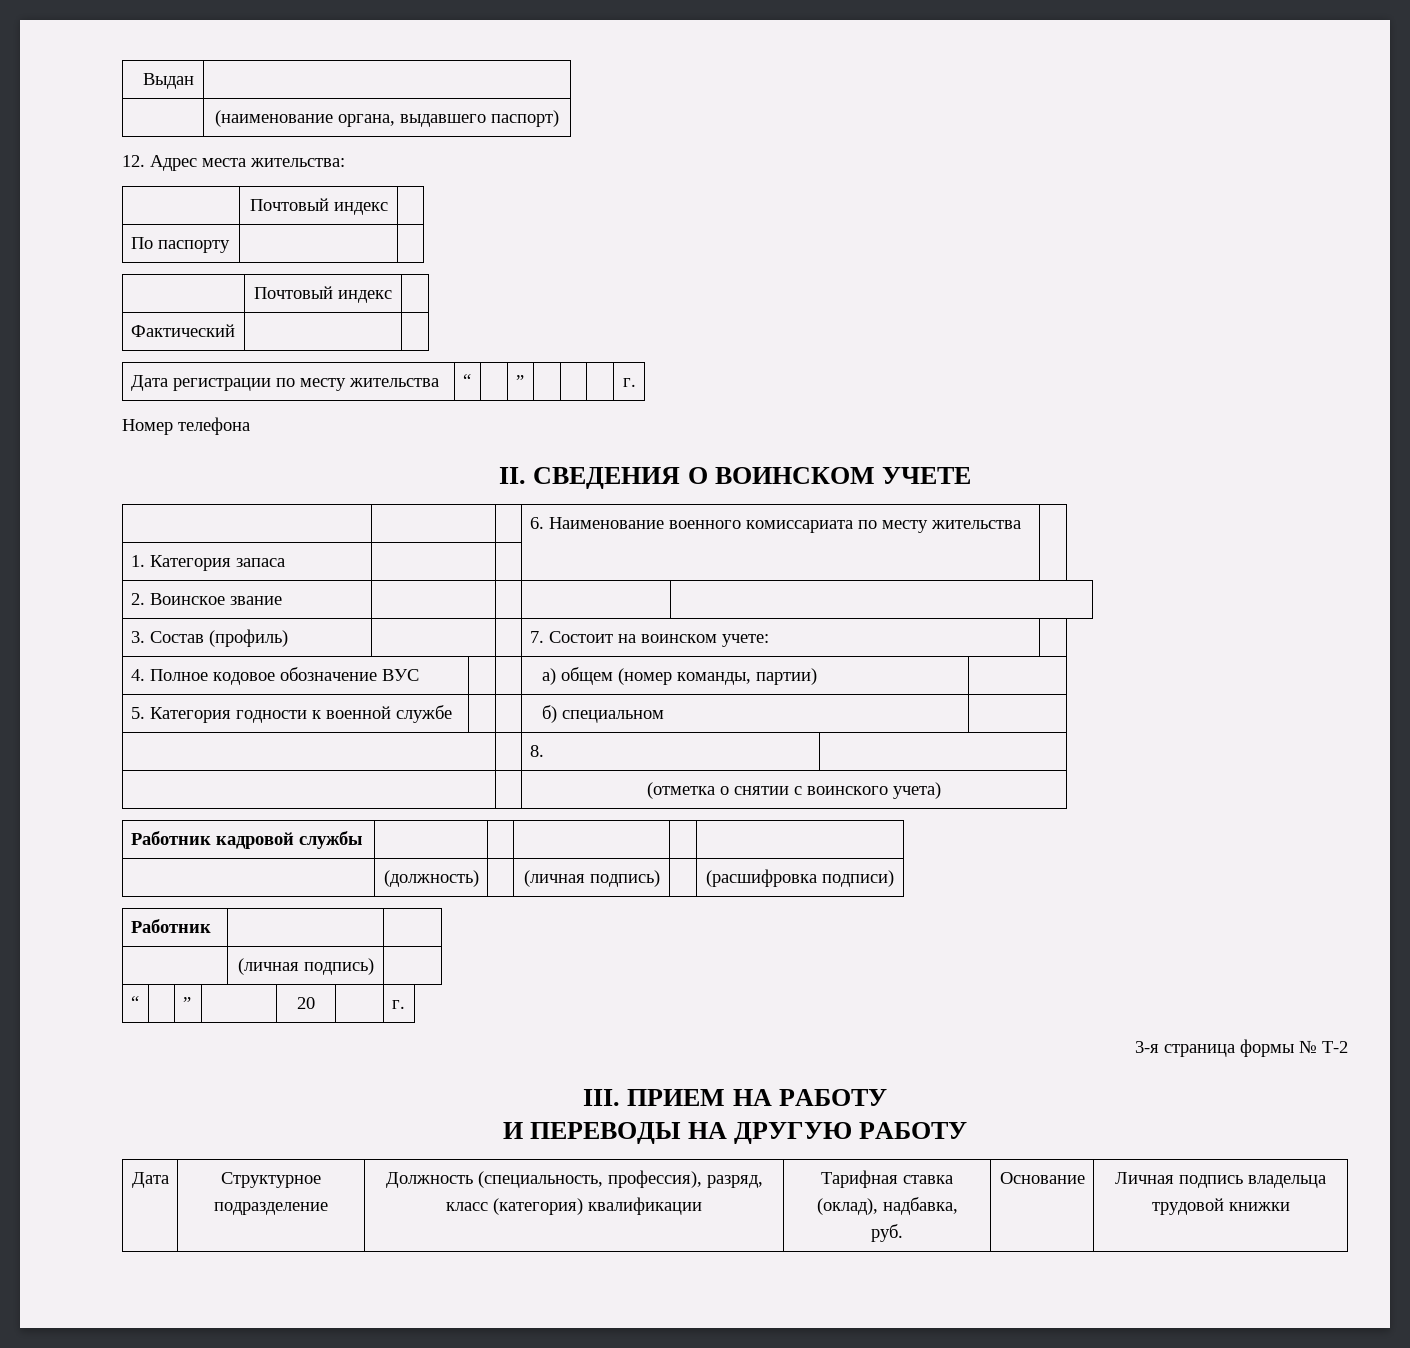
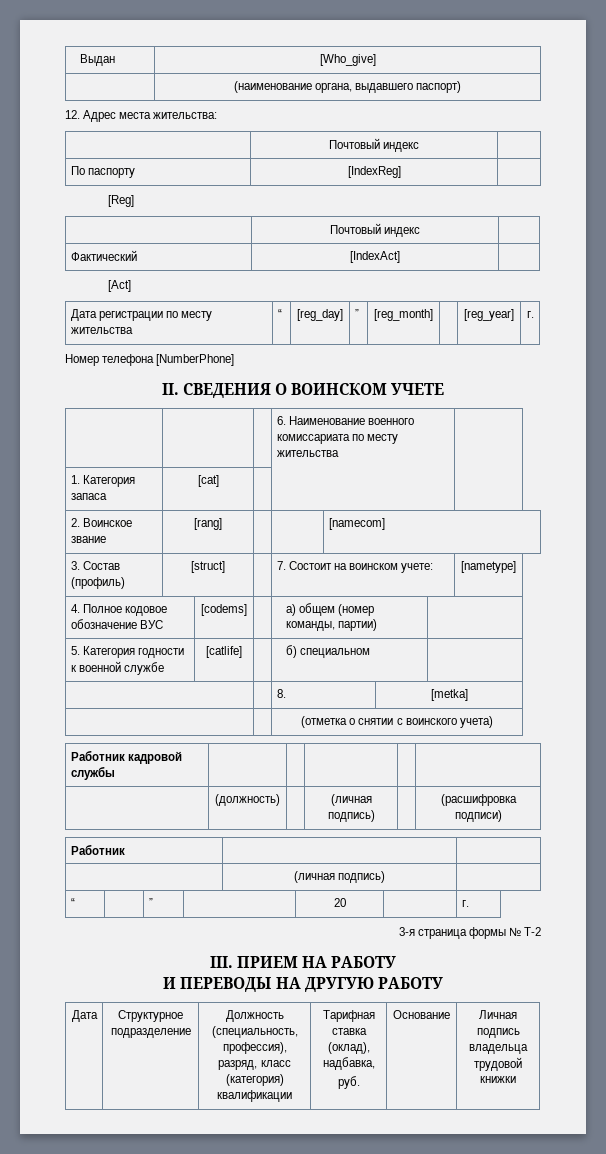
(195, 81) none -> [319,54,376,66] [Who_give]
(230, 246) | -> [347,166,401,178] [107,195,134,207] [IndexReg] | // [Reg]
(235, 330) | -> [350,251,400,263] [107,280,131,292] [IndexAct] | // [Act]
[515,375,524,387] | ” | | | -> [297,309,343,321] [354,309,359,318] [374,309,433,321] [464,309,514,321] [reg_day] | ” | [reg_month] | | [reg_year]
(250, 426) none -> [156,354,235,366] [NumberPhone]
(285, 562) none -> [197,475,219,487] [cat]
(282, 600) | | | -> [194,518,222,530] [328,518,385,530] [rang] | | | [namecom]
(288, 638) none -> [191,561,225,573] [struct]
(769, 640) none -> [461,561,516,573] [nametype]
(419, 675) none -> [201,604,247,616] [codems]
(452, 714) none -> [206,646,242,658] [catlife]
(544, 751) none -> [430,689,468,701] [metka]

